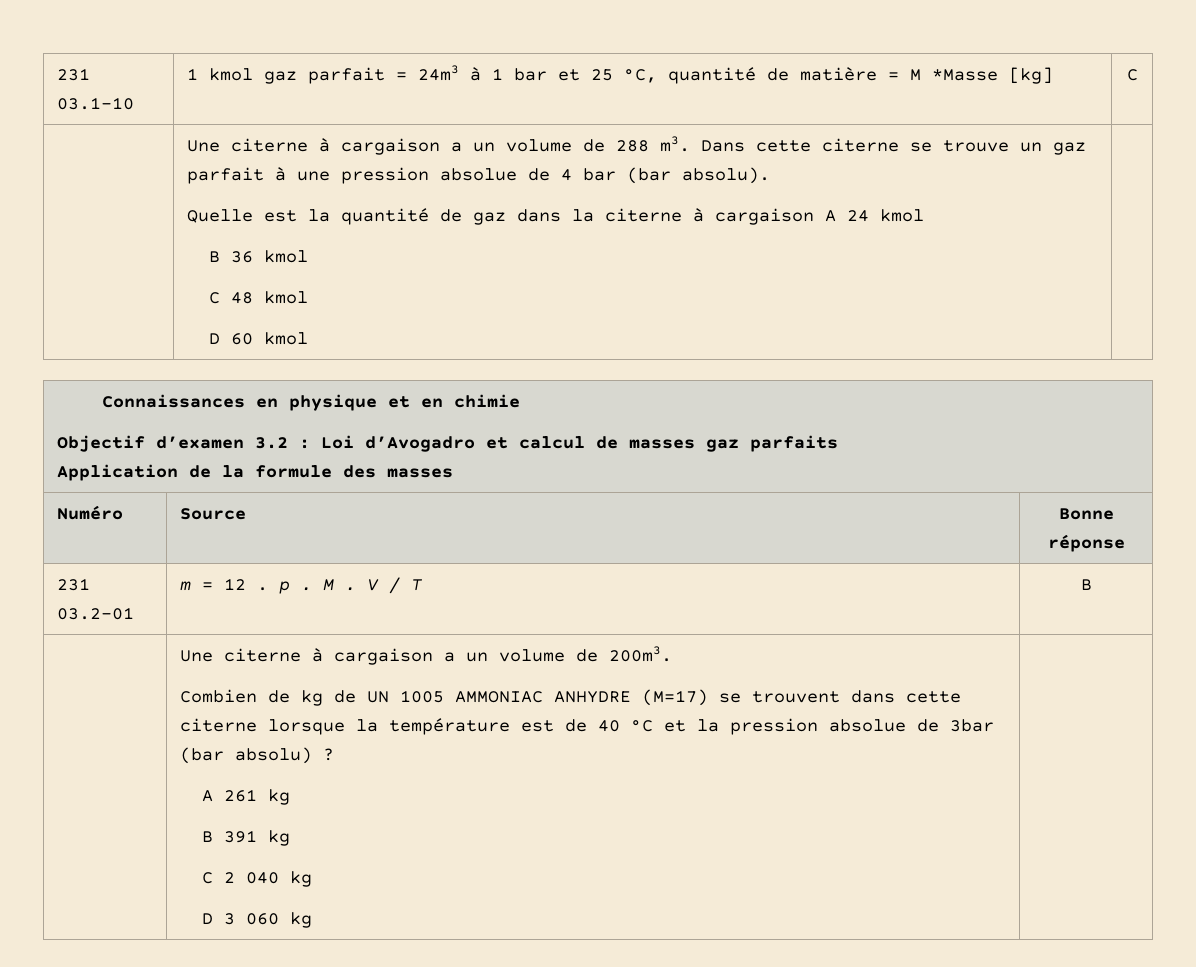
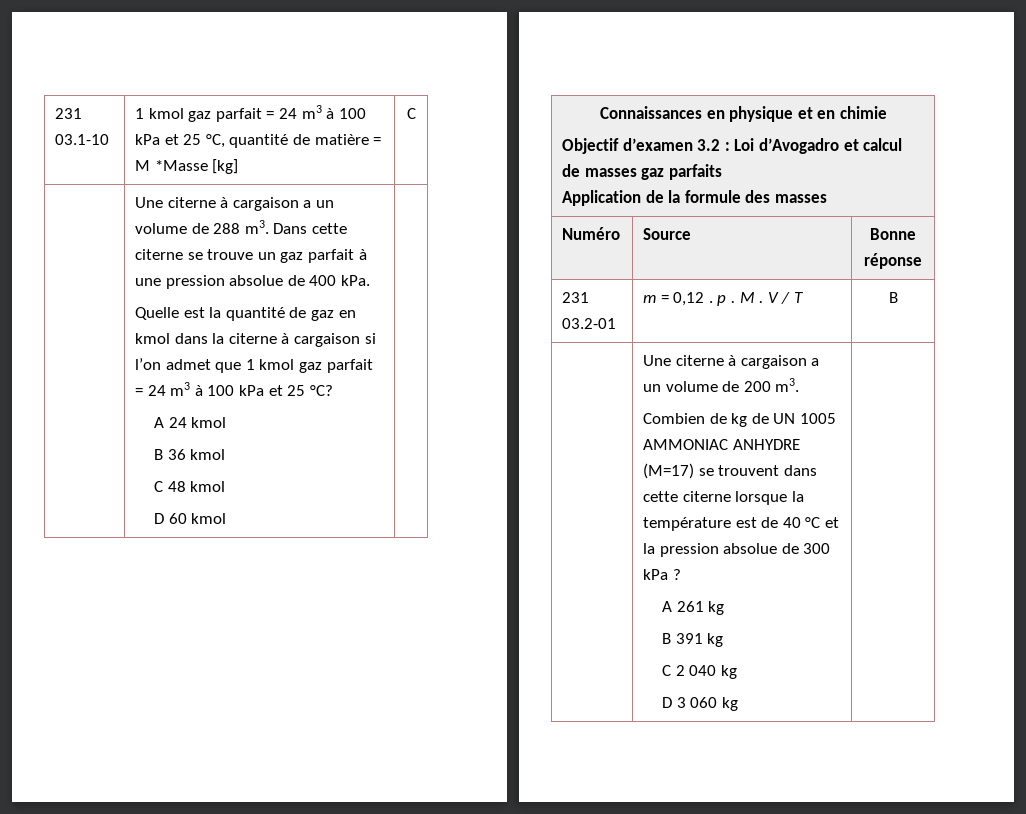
[418,65,548,81] 24m3 à 1 bar -> [279,105,366,119] [135,134,161,145] 24 m3 à 100 kPa
[561,167,771,184] 4 bar (bar absolu). -> [309,275,371,286] 400 kPa.
(507, 218) none -> [338,310,356,318] [135,333,171,344] en kmol
(815, 216) none -> [364,333,376,344] [135,358,373,373] [135,382,333,396] si l’on admet que 1 kmol gaz parfait = 24 m3 à 100 kPa et 25 °C? //
[224,578,247,590] 12 -> [673,292,705,306] 0,12
[609,646,673,662] 200m3. -> [743,378,800,392] 200 m3.
[950,719,995,732] [180,747,313,764] 3bar (bar absolu) -> [803,543,831,554] [643,569,669,580] 300 kPa

